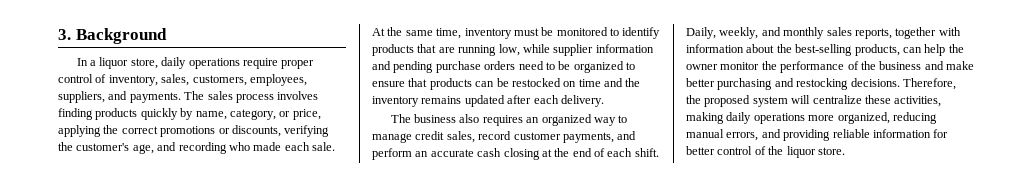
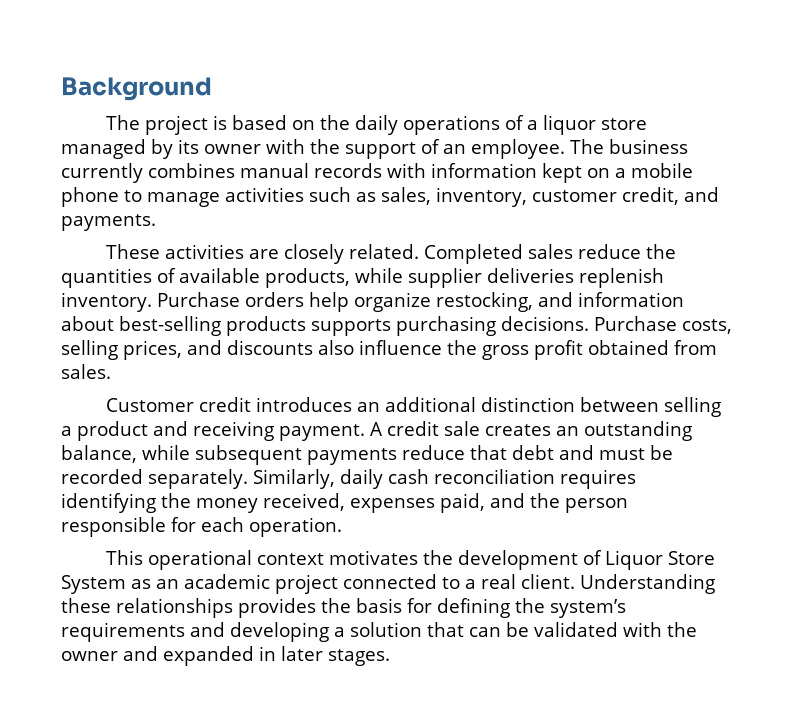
[58,29,71,40] 3. -> (61, 89) none
[76,57,315,69] [58,74,307,86] [58,91,319,103] [58,108,321,120] [58,125,330,137] [58,142,335,154] [372,27,661,39] [372,44,654,56] [372,61,635,73] [372,78,641,90] [372,95,604,107] [390,114,628,126] [372,131,637,143] [372,148,659,160] [686,27,961,39] [686,44,964,56] [686,61,974,73] [686,78,956,90] [686,95,942,107] [686,112,937,124] [686,129,949,141] [686,146,845,158] In a liquor store, daily operations require proper control of inventory, sales, customers, employees, suppliers, and payments. The sales process involves finding products quickly by name, category, or price, applying the correct promotions or discounts, verifying the customer's age, and recording who made each sale. At the same time, inventory must be monitored to identify products that are running low, while supplier information and pending purchase orders need to be organized to ensure that products can be restocked on time and the inventory remains updated after each delivery. // The business also requires an organized way to manage credit sales, record customer payments, and perform an accurate cash closing at the end of each shift. Daily, weekly, and monthly sales reports, together with information about the best-selling products, can help the owner monitor the performance of the business and make better purchasing and restocking decisions. Therefore, the proposed system will centralize these activities, making daily operations more organized, reducing manual errors, and providing reliable information for better control of the liquor store. -> [105,115,647,135] [61,139,688,159] [61,163,693,183] [61,187,719,207] [61,214,156,231] [105,244,676,264] [61,268,664,288] [61,292,684,312] [61,316,732,336] [61,340,717,360] [61,364,111,379] [105,397,721,417] [61,421,692,441] [61,445,673,465] [61,469,636,489] [61,493,628,513] [61,517,342,537] [105,550,715,570] [61,574,715,594] [61,598,626,618] [61,622,697,642] [61,646,390,666] The project is based on the daily operations of a liquor store managed by its owner with the support of an employee. The business currently combines manual records with information kept on a mobile phone to manage activities such as sales, inventory, customer credit, and payments. // These activities are closely related. Completed sales reduce the quantities of available products, while supplier deliveries replenish inventory. Purchase orders help organize restocking, and information about best-selling products supports purchasing decisions. Purchase costs, selling prices, and discounts also influence the gross profit obtained from sales. // Customer credit introduces an additional distinction between selling a product and receiving payment. A credit sale creates an outstanding balance, while subsequent payments reduce that debt and must be recorded separately. Similarly, daily cash reconciliation requires identifying the money received, expenses paid, and the person responsible for each operation. // This operational context motivates the development of Liquor Store System as an academic project connected to a real client. Understanding these relationships provides the basis for defining the system’s requirements and developing a solution that can be validated with the owner and expanded in later stages.

